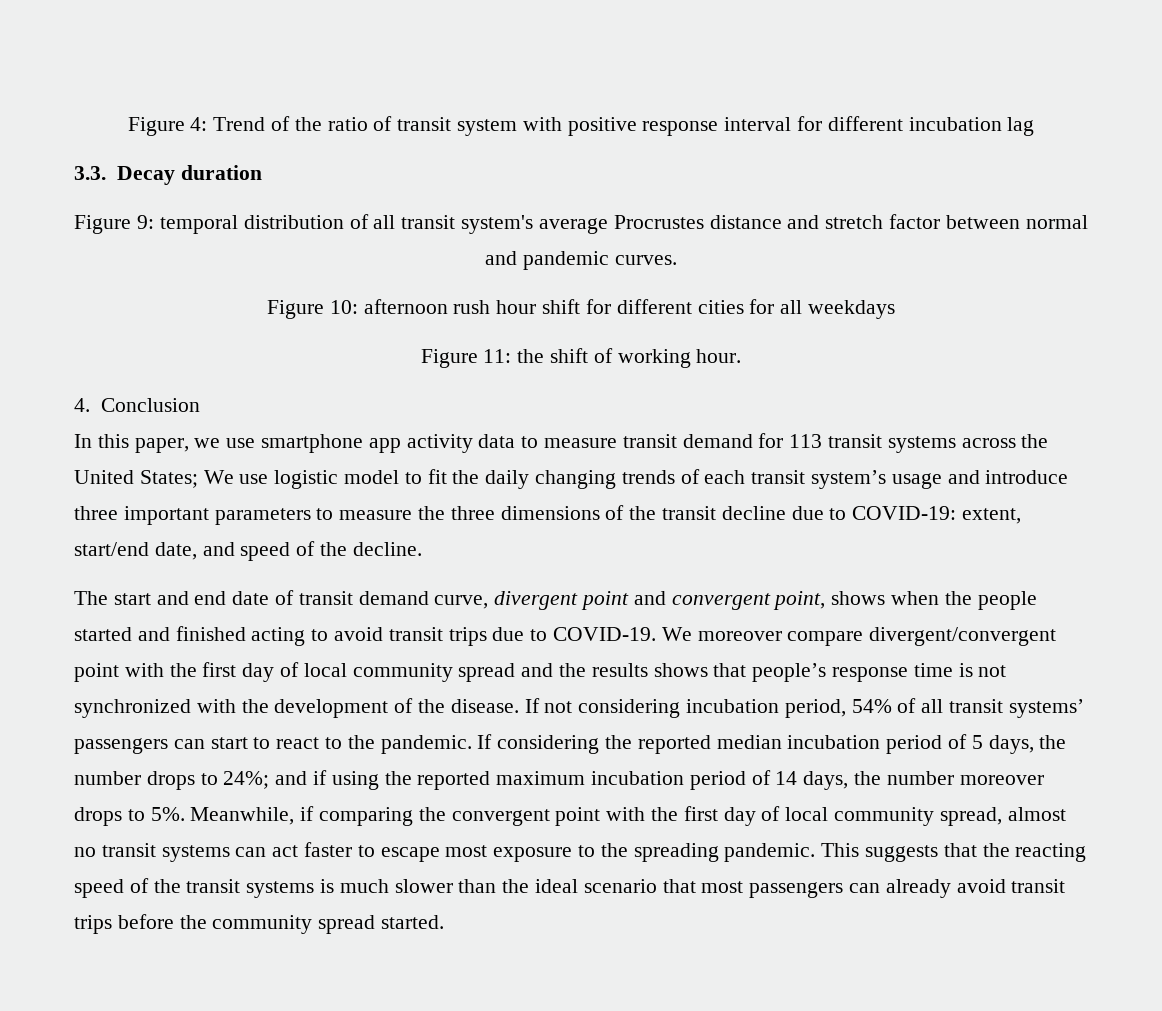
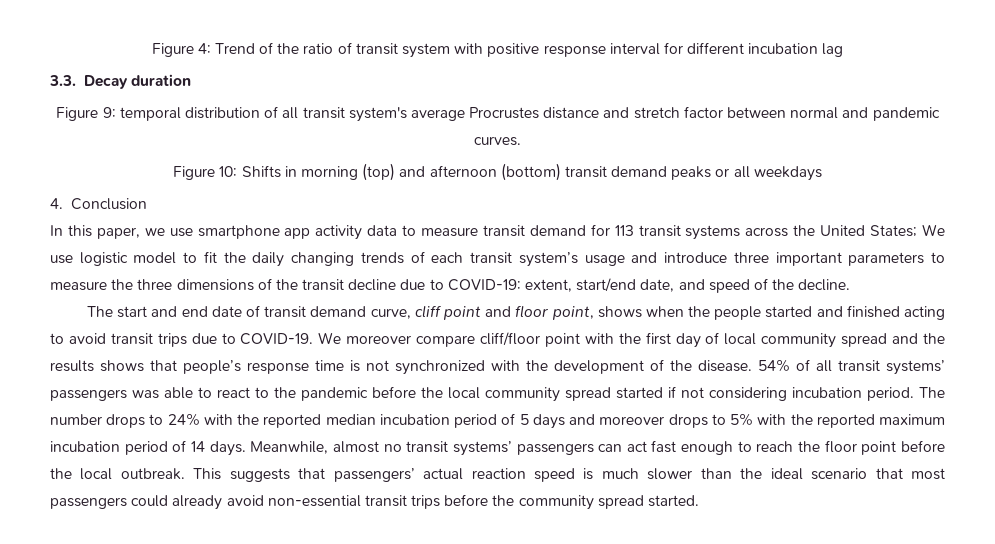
[363,299,895,319] [420,348,742,368] afternoon rush hour shift for different cities for all weekdays // Figure 11: the shift of working hour. -> [241,163,822,181] Shifts in morning (top) and afternoon (bottom) transit demand peaks or all weekdays
[494,591,579,610] divergent -> [414,305,442,318] cliff
[671,593,771,610] convergent -> [515,305,549,318] floor
[869,627,1057,646] divergent/convergent -> [480,332,541,346] cliff/floor
[524,698,846,718] If not considering incubation period, -> (752, 366) none
[173,737,248,749] can start -> [132,387,193,399] was able
[380,734,600,754] pandemic. If considering -> [301,386,945,402] [50,413,233,428] pandemic before the local community spread started if not considering incubation period. The number drops to 24% with
[988,735,1067,754] [74,770,379,790] days, the number drops to 24%; and if using -> [532,413,787,429] days and moreover drops to 5% with
[803,771,1044,790] [74,806,1066,826] [74,842,1087,862] [74,878,315,898] days, the number moreover drops to 5%. Meanwhile, if comparing the convergent point with the first day of local community spread, almost no transit systems can act faster to escape most exposure to the spreading pandemic. This suggests that the reacting speed of the transit systems -> [209,440,945,456] [50,468,575,482] days. Meanwhile, almost no transit systems’ passengers can act fast enough to reach the floor point before the local outbreak. This suggests that passengers’ actual reaction speed
[849,883,881,893] can -> [131,495,169,507] could
(1006, 886) none -> [267,495,361,507] non-essential

